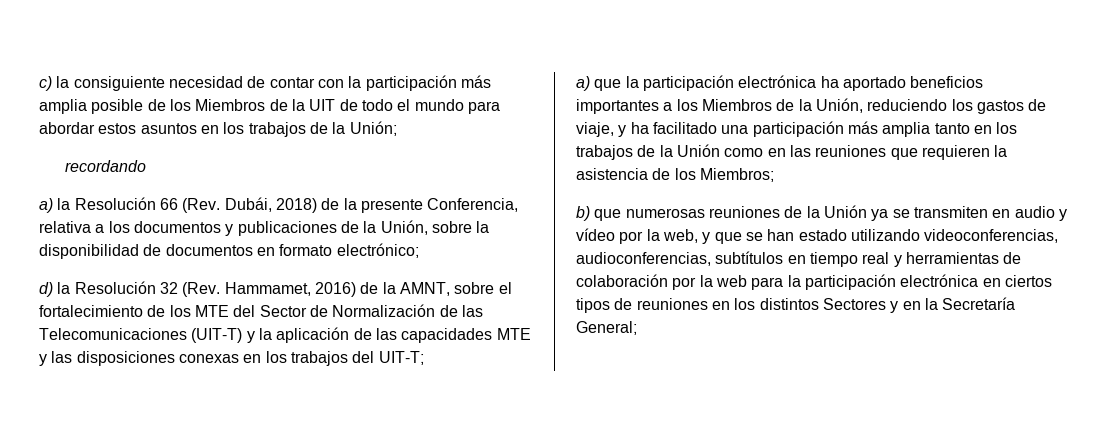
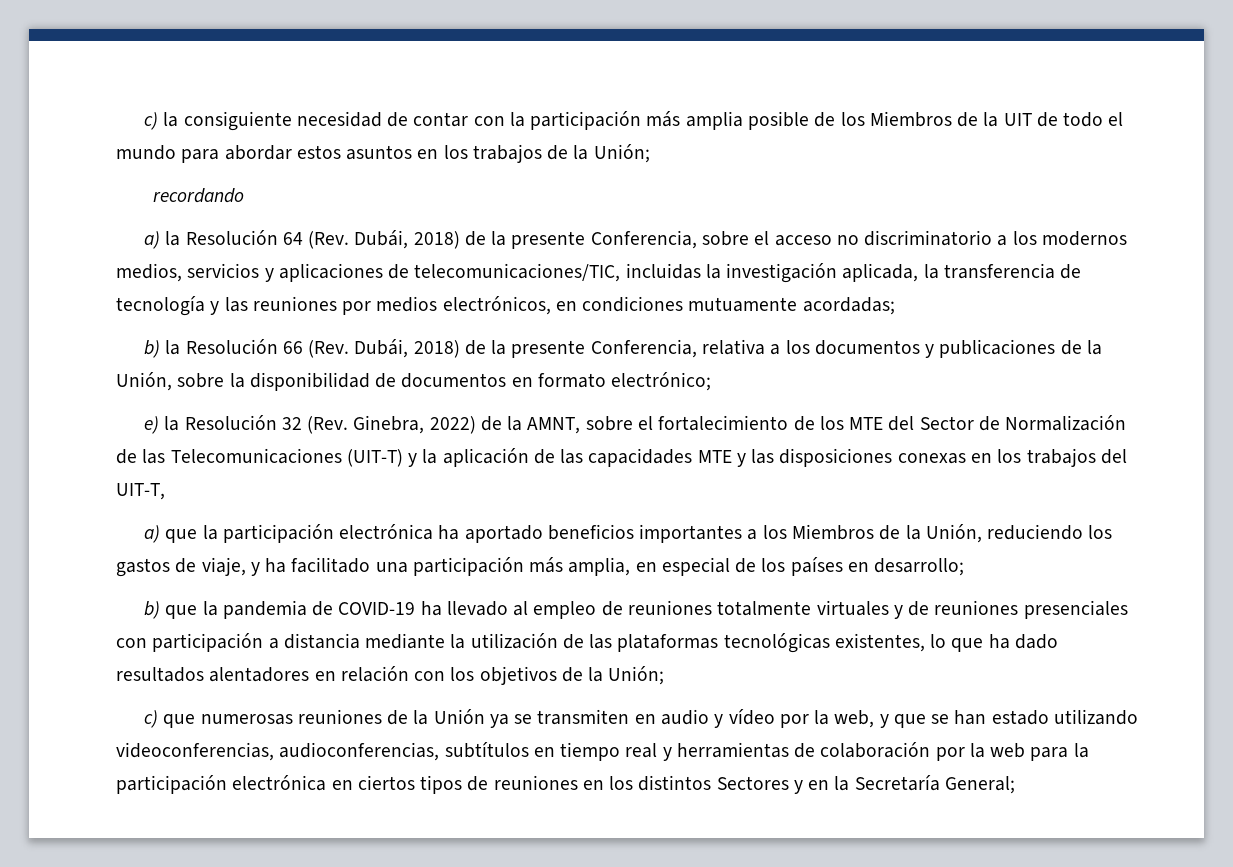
(156, 203) none -> [282,230,1127,249] [116,263,1082,283] [116,296,895,316] [144,339,278,358] 64 (Rev. Dubái, 2018) de la presente Conferencia, sobre el acceso no discriminatorio a los modernos medios, servicios y aplicaciones de telecomunicaciones/TIC, incluidas la investigación aplicada, la transferencia de tecnología y las reuniones por medios electrónicos, en condiciones mutuamente acordadas; // b) la Resolución
[39,282,53,297] d) -> [144,416,160,434] e)
[224,282,356,297] Hammamet, 2016) -> [353,415,476,434] Ginebra, 2022)
[378,351,424,365] UIT-T; -> [116,483,165,500] UIT-T,
[882,122,1018,137] [576,144,1008,160] [576,168,774,182] [576,206,590,221] amplia tanto en los trabajos de la Unión como en las reuniones que requieren la asistencia de los Miembros; // b) -> [568,557,965,576] [144,600,1128,619] [116,633,1058,653] [116,666,665,685] [144,710,159,728] amplia, en especial de los países en desarrollo; // b) que la pandemia de COVID-19 ha llevado al empleo de reuniones totalmente virtuales y de reuniones presenciales con participación a distancia mediante la utilización de las plataformas tecnológicas existentes, lo que ha dado resultados alentadores en relación con los objetivos de la Unión; // c)

